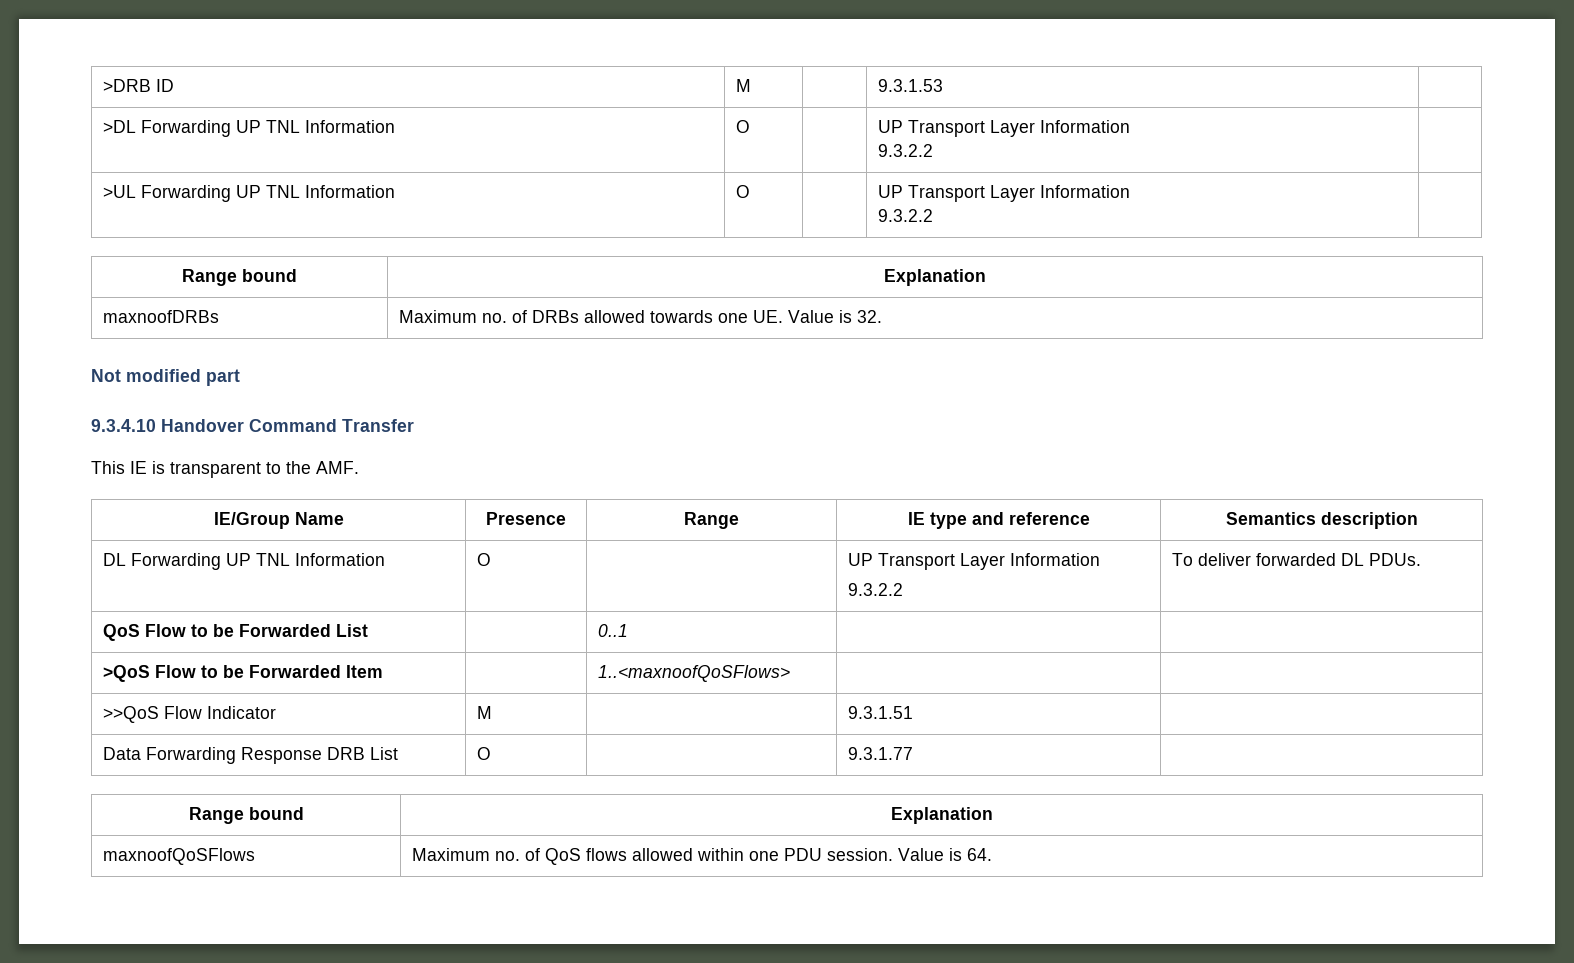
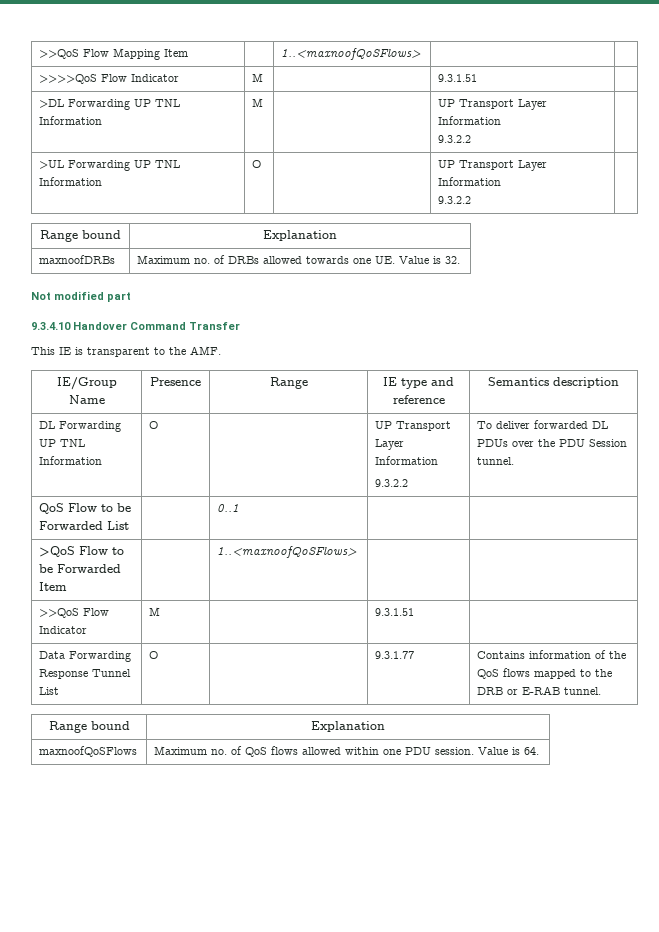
[102,79,174,92] [735,79,751,92] [877,79,943,92] >DRB ID | M | | 9.3.1.53 -> [39,48,189,60] [281,48,422,60] [39,74,180,84] [252,73,264,82] [438,74,478,82] >>QoS Flow Mapping Item | | 1..<maxnoofQoSFlows> | | // >>>>QoS Flow Indicator | M | | 9.3.1.51
[735,120,750,133] O -> [252,98,264,107] M
[1368,553,1421,566] PDUs. -> [477,439,628,447] [477,457,515,465] PDUs over the PDU Session tunnel.
[326,747,365,760] DRB -> [92,669,132,677] Tunnel
(913, 753) none -> [477,650,627,659] [477,668,613,679] [477,686,602,695] Contains information of the QoS flows mapped to the DRB or E-RAB tunnel.

